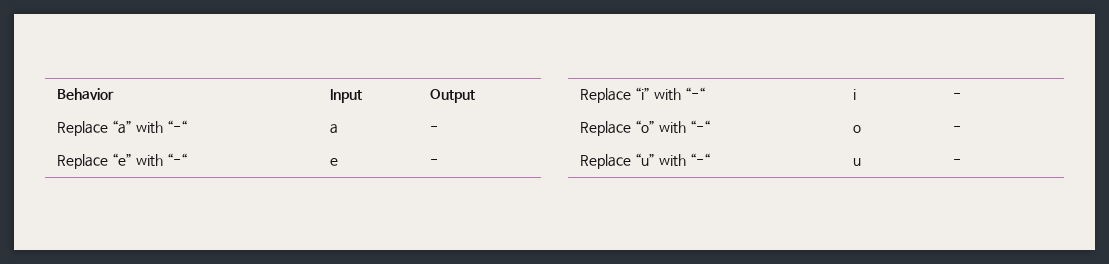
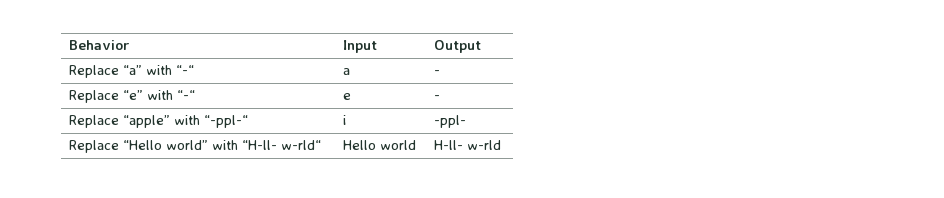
[634,87,705,101] “i” with “-“ -> [123,115,249,128] “apple” with “-ppl-“
[953,93,962,99] [580,120,710,136] [853,125,862,133] [953,126,962,132] [580,153,710,169] [853,158,862,166] [953,159,962,165] - // Replace “o” with “-“ | o | - // Replace “u” with “-“ | u | - -> [434,115,467,128] [69,140,322,153] [343,140,417,150] [434,140,502,150] -ppl- // Replace “Hello world” with “H-ll- w-rld“ | Hello world | H-ll- w-rld

